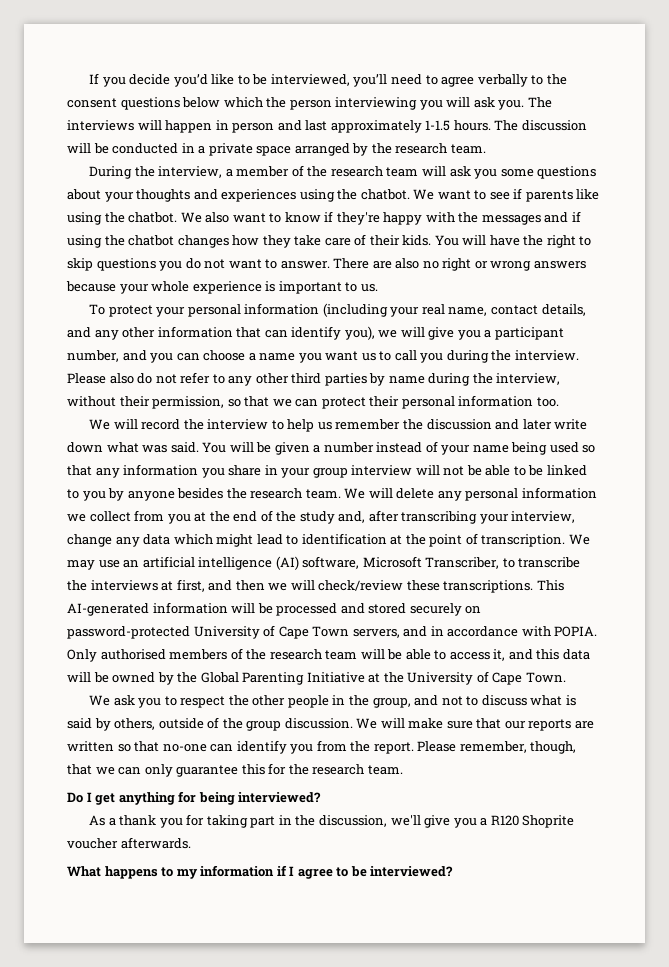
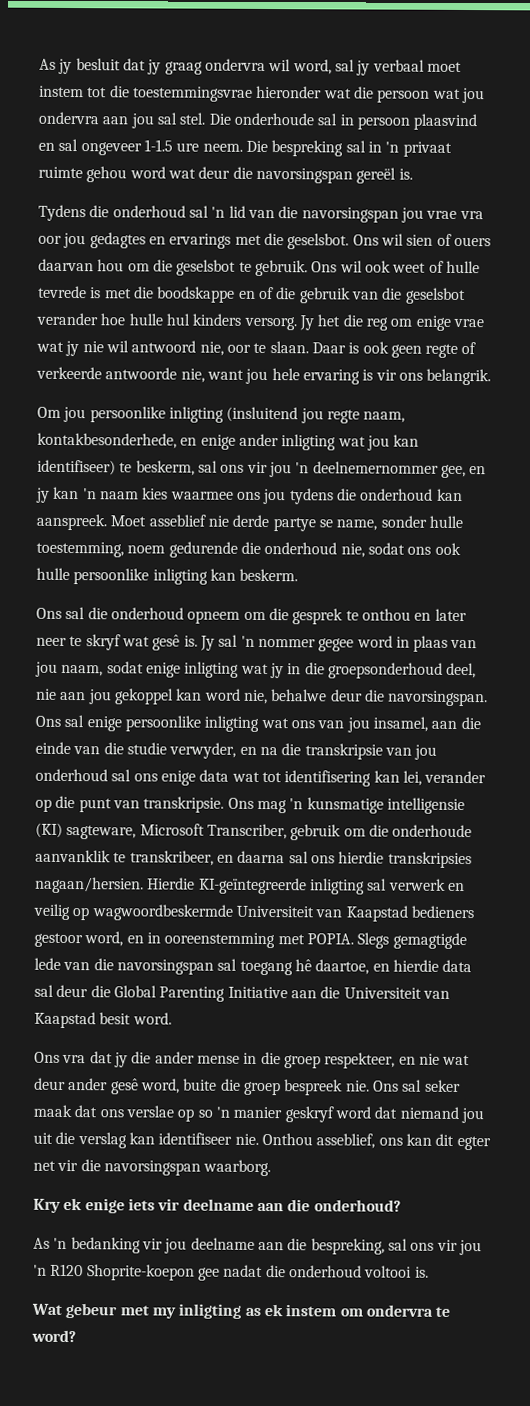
[89,73,567,87] [67,97,552,110] [67,120,587,133] [67,143,486,156] [89,165,597,179] [67,188,600,202] [67,211,581,225] [67,234,592,248] [67,258,586,271] [66,281,378,294] [89,303,586,317] [67,326,564,340] [67,350,579,363] [67,372,561,386] [67,395,559,409] [89,419,588,432] [67,441,596,455] [67,464,587,478] [67,487,597,501] [67,510,576,524] [67,533,590,547] [67,556,581,570] [67,579,564,593] [67,602,482,616] [67,625,598,639] [67,648,590,662] [67,671,566,685] [89,695,576,708] [67,717,594,731] [67,740,577,754] [67,763,403,777] [67,791,322,805] [89,814,575,828] [67,837,191,849] [67,865,454,879] If you decide you’d like to be interviewed, you’ll need to agree verbally to the consent questions below which the person interviewing you will ask you. The interviews will happen in person and last approximately 1-1.5 hours. The discussion will be conducted in a private space arranged by the research team. // During the interview, a member of the research team will ask you some questions about your thoughts and experiences using the chatbot. We want to see if parents like using the chatbot. We also want to know if they're happy with the messages and if using the chatbot changes how they take care of their kids. You will have the right to skip questions you do not want to answer. There are also no right or wrong answers because your whole experience is important to us. // To protect your personal information (including your real name, contact details, and any other information that can identify you), we will give you a participant number, and you can choose a name you want us to call you during the interview. Please also do not refer to any other third parties by name during the interview, without their permission, so that we can protect their personal information too. // We will record the interview to help us remember the discussion and later write down what was said. You will be given a number instead of your name being used so that any information you share in your group interview will not be able to be linked to you by anyone besides the research team. We will delete any personal information we collect from you at the end of the study and, after transcribing your interview, change any data which might lead to identification at the point of transcription. We may use an artificial intelligence (AI) software, Microsoft Transcriber, to transcribe the interviews at first, and then we will check/review these transcriptions. This AI-generated information will be processed and stored securely on password-protected University of Cape Town servers, and in accordance with POPIA. Only authorised members of the research team will be able to access it, and this data will be owned by the Global Parenting Initiative at the University of Cape Town. // We ask you to respect the other people in the group, and not to discuss what is said by others, outside of the group discussion. We will make sure that our reports are written so that no-one can identify you from the report. Please remember, though, that we can only guarantee this for the research team. // Do I get anything for being interviewed? // As a thank you for taking part in the discussion, we'll give you a R120 Shoprite voucher afterwards. // What happens to my information if I agree to be interviewed? -> [39,58,462,76] [39,85,485,104] [38,111,478,131] [38,138,452,157] [38,166,413,184] [38,204,484,223] [38,232,491,250] [38,258,480,277] [38,285,466,305] [36,312,484,331] [36,340,477,358] [36,366,492,386] [37,406,406,424] [37,432,420,451] [37,459,487,479] [36,486,463,505] [36,513,463,532] [36,541,461,558] [36,567,299,585] [36,606,467,625] [36,634,478,652] [35,661,477,679] [36,688,489,707] [35,714,481,733] [35,741,438,760] [35,768,487,787] [35,795,465,815] [35,822,473,841] [35,849,472,869] [35,876,465,895] [33,903,474,922] [34,931,467,950] [34,957,473,976] [34,984,450,1002] [34,1011,172,1029] [34,1051,471,1069] [34,1077,461,1096] [33,1104,484,1124] [33,1131,491,1151] [33,1159,272,1177] [33,1197,401,1214] [33,1237,482,1256] [33,1263,429,1281] [31,1303,451,1319] [31,1329,76,1343] As jy besluit dat jy graag ondervra wil word, sal jy verbaal moet instem tot die toestemmingsvrae hieronder wat die persoon wat jou ondervra aan jou sal stel. Die onderhoude sal in persoon plaasvind en sal ongeveer 1-1.5 ure neem. Die bespreking sal in 'n privaat ruimte gehou word wat deur die navorsingspan gereël is. // Tydens die onderhoud sal 'n lid van die navorsingspan jou vrae vra oor jou gedagtes en ervarings met die geselsbot. Ons wil sien of ouers daarvan hou om die geselsbot te gebruik. Ons wil ook weet of hulle tevrede is met die boodskappe en of die gebruik van die geselsbot verander hoe hulle hul kinders versorg. Jy het die reg om enige vrae wat jy nie wil antwoord nie, oor te slaan. Daar is ook geen regte of verkeerde antwoorde nie, want jou hele ervaring is vir ons belangrik. // Om jou persoonlike inligting (insluitend jou regte naam, kontakbesonderhede, en enige ander inligting wat jou kan identifiseer) te beskerm, sal ons vir jou 'n deelnemernommer gee, en jy kan 'n naam kies waarmee ons jou tydens die onderhoud kan aanspreek. Moet asseblief nie derde partye se name, sonder hulle toestemming, noem gedurende die onderhoud nie, sodat ons ook hulle persoonlike inligting kan beskerm. // Ons sal die onderhoud opneem om die gesprek te onthou en later neer te skryf wat gesê is. Jy sal 'n nommer gegee word in plaas van jou naam, sodat enige inligting wat jy in die groepsonderhoud deel, nie aan jou gekoppel kan word nie, behalwe deur die navorsingspan. Ons sal enige persoonlike inligting wat ons van jou insamel, aan die einde van die studie verwyder, en na die transkripsie van jou onderhoud sal ons enige data wat tot identifisering kan lei, verander op die punt van transkripsie. Ons mag 'n kunsmatige intelligensie (KI) sagteware, Microsoft Transcriber, gebruik om die onderhoude aanvanklik te transkribeer, en daarna sal ons hierdie transkripsies nagaan/hersien. Hierdie KI-geïntegreerde inligting sal verwerk en veilig op wagwoordbeskermde Universiteit van Kaapstad bedieners gestoor word, en in ooreenstemming met POPIA. Slegs gemagtigde lede van die navorsingspan sal toegang hê daartoe, en hierdie data sal deur die Global Parenting Initiative aan die Universiteit van Kaapstad besit word. // Ons vra dat jy die ander mense in die groep respekteer, en nie wat deur ander gesê word, buite die groep bespreek nie. Ons sal seker maak dat ons verslae op so 'n manier geskryf word dat niemand jou uit die verslag kan identifiseer nie. Onthou asseblief, ons kan dit egter net vir die navorsingspan waarborg. // Kry ek enige iets vir deelname aan die onderhoud? // As 'n bedanking vir jou deelname aan die bespreking, sal ons vir jou 'n R120 Shoprite-koepon gee nadat die onderhoud voltooi is. // Wat gebeur met my inligting as ek instem om ondervra te word?

